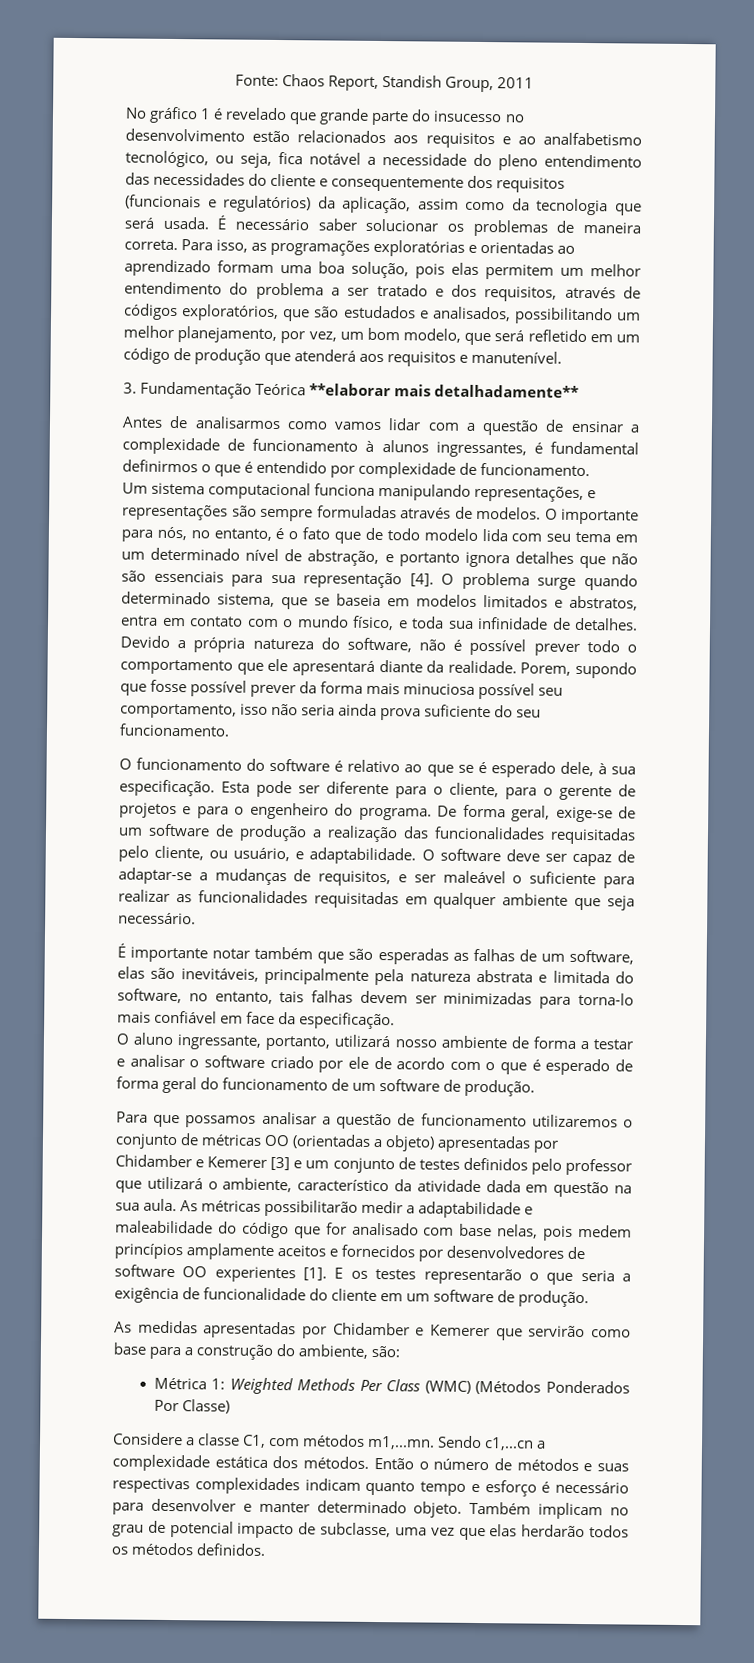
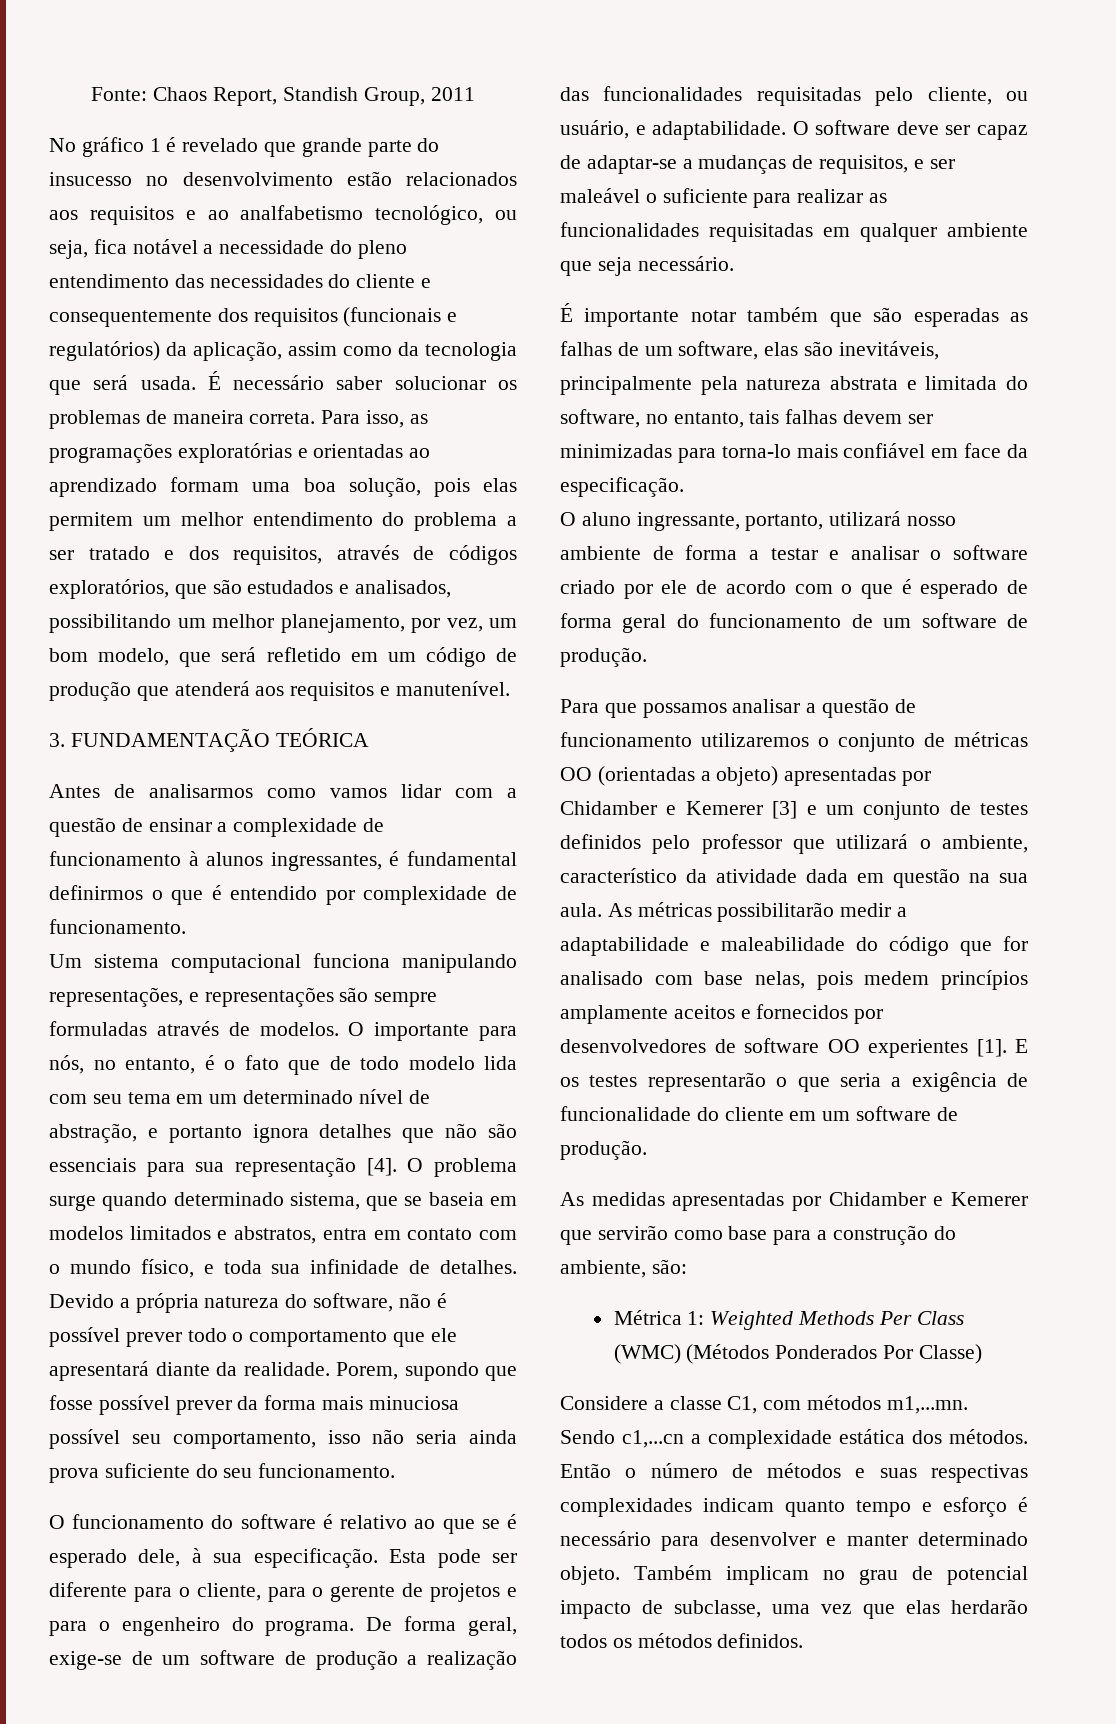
[140,381,580,399] Fundamentação Teórica **elaborar mais detalhadamente** -> [70,728,369,752] FUNDAMENTAÇÃO TEÓRICA

